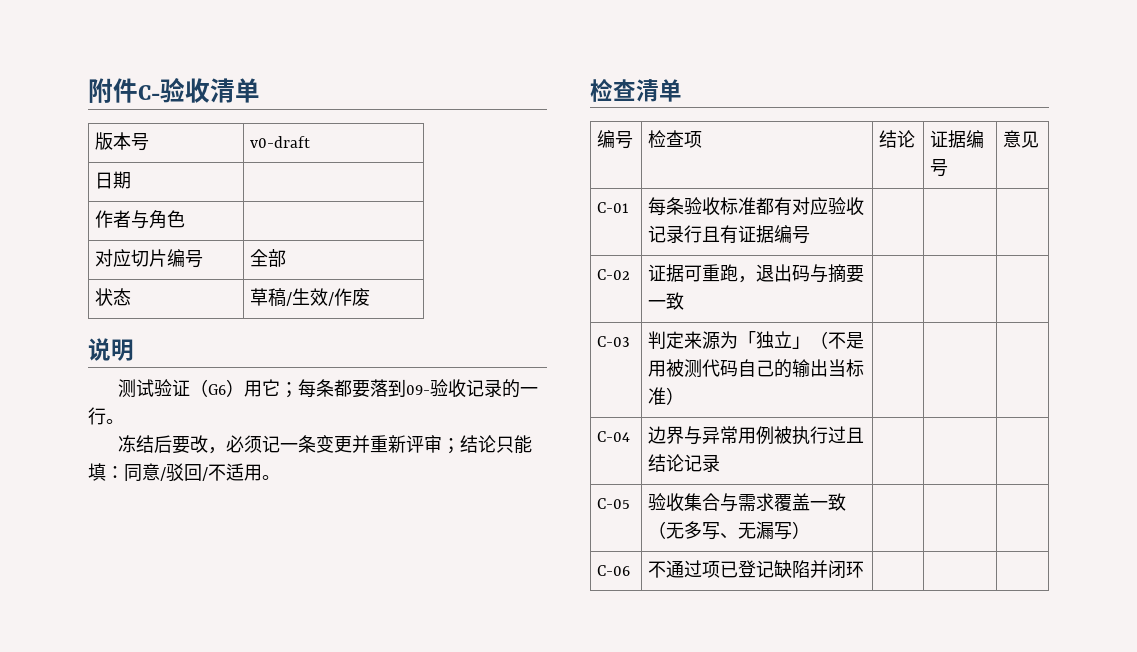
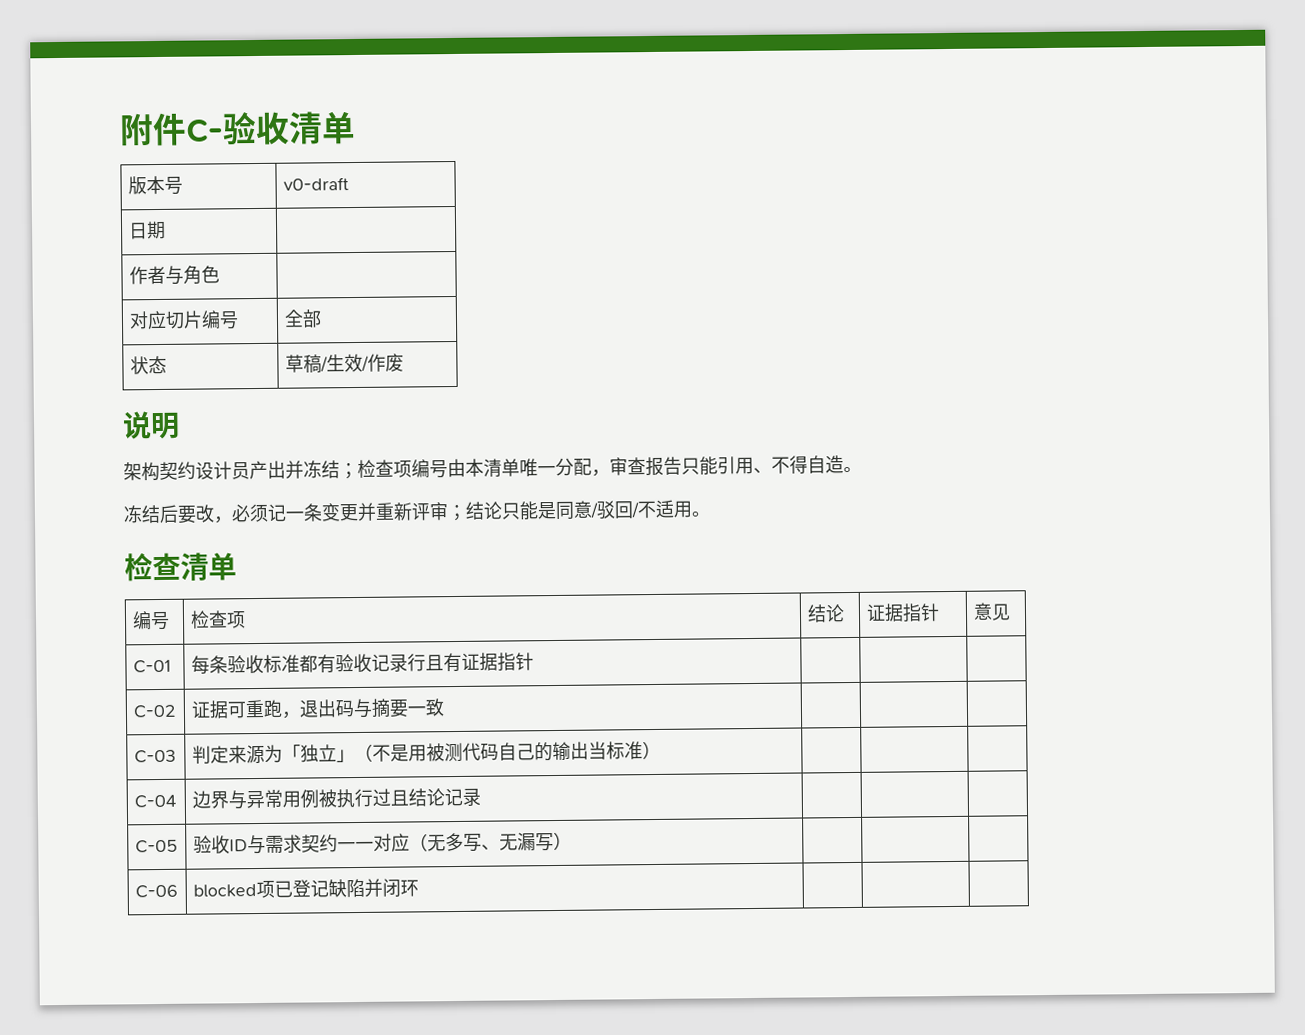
[117,379,538,398] [88,407,106,425] 测试验证（G6）用它；每条都要落到09-验收记录的一行 -> [123,455,844,482] 架构契约设计员产出并冻结；检查项编号由本清单唯一分配，审查报告只能引用、不得自造
[88,463,124,481] 填： -> [537,501,557,520] 是
[966,130,985,148] [930,159,949,177] 编号 -> [901,603,940,623] 指针
[792,197,829,215] 对应 -> (336, 664) none
[774,225,811,244] 编号 -> [496,652,534,672] 指针
[684,493,847,512] 集合与需求覆盖一致 -> [228,833,410,855] ID与需求契约一一对应
[648,560,703,578] 不通过 -> [192,884,257,898] blocked

